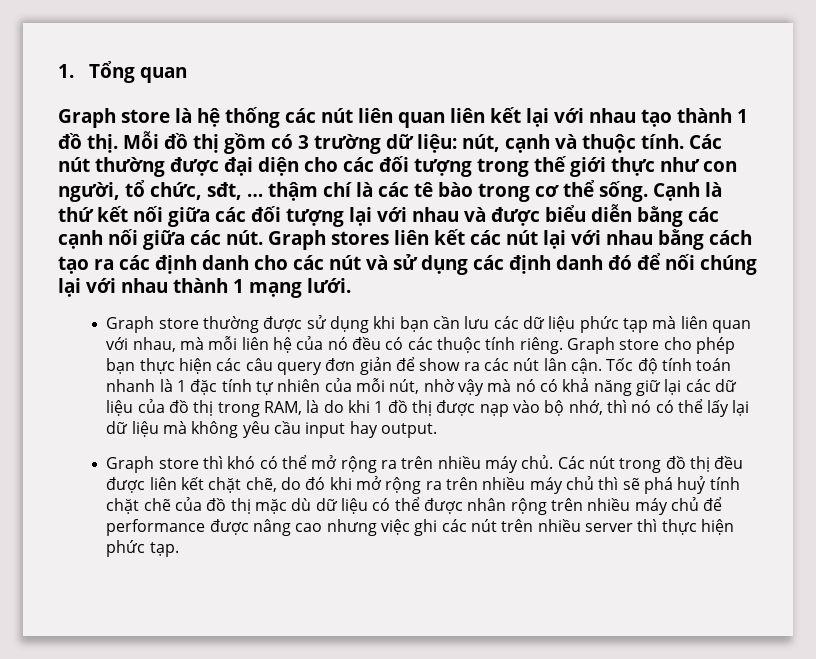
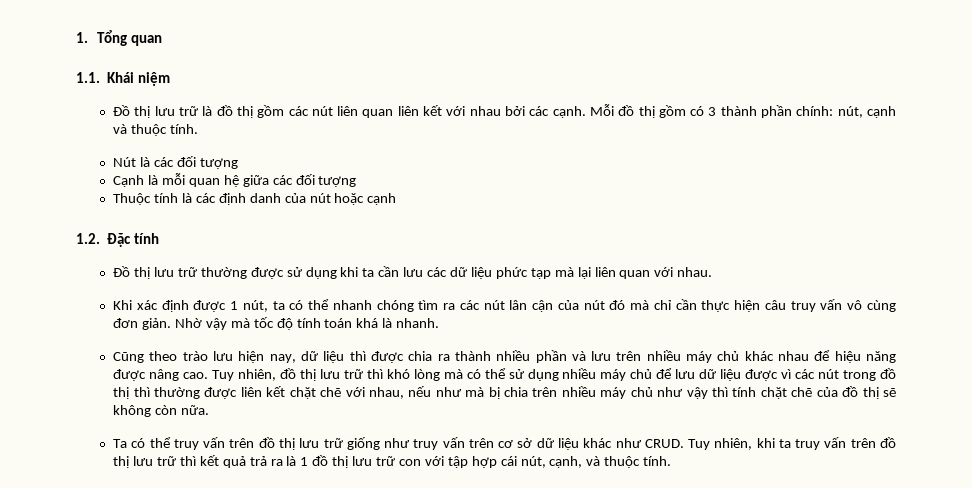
[58,107,280,128] Graph store là hệ thống -> [76,72,171,86] [113,105,285,118] 1.1. Khái niệm // Đồ thị lưu trữ là đồ thị gồm
[526,108,748,127] [58,133,118,153] lại với nhau tạo thành 1 đồ thị. -> [446,106,586,118] với nhau bởi các cạnh.
[314,134,457,154] trường dữ liệu: -> [720,105,834,118] thành phần chính:
[689,134,722,149] [58,156,737,177] [58,180,722,202] [58,204,719,227] [58,229,752,250] [58,253,757,275] [58,278,351,298] [106,316,199,333] Các nút thường được đại diện cho các đối tượng trong thế giới thực như con người, tổ chức, sđt, … thậm chí là các tê bào trong cơ thể sống. Cạnh là thứ kết nối giữa các đối tượng lại với nhau và được biểu diễn bằng các cạnh nối giữa các nút. Graph stores liên kết các nút lại với nhau bằng cách tạo ra các định danh cho các nút và sử dụng các định danh đó để nối chúng lại với nhau thành 1 mạng lưới. // Graph store -> [113,156,238,169] [113,173,357,187] [113,193,397,205] [76,233,160,247] [113,266,198,279] // Nút là các đối tượng // Cạnh là mỗi quan hệ giữa các đối tượng // Thuộc tính là các định danh của nút hoặc cạnh // 1.2. Đặc tính // Đồ thị lưu trữ
[399,316,429,332] bạn -> [362,268,375,277] ta
(677, 322) none -> [577,267,591,279] lại
[132,336,735,354] [106,357,732,375] [106,378,737,396] [106,399,750,417] [106,421,437,438] [106,455,585,473] nhau, mà mỗi liên hệ của nó đều có các thuộc tính riêng. Graph store cho phép bạn thực hiện các câu query đơn giản để show ra các nút lân cận. Tốc độ tính toán nhanh là 1 đặc tính tự nhiên của mỗi nút, nhờ vậy mà nó có khả năng giữ lại các dữ liệu của đồ thị trong RAM, là do khi 1 đồ thị được nạp vào bộ nhớ, thì nó có thể lấy lại dữ liệu mà không yêu cầu input hay output. // Graph store thì khó có thể mở rộng ra trên nhiều máy chủ. Các -> [677,267,713,277] [113,299,896,312] [113,317,440,330] [113,350,897,363] [113,368,816,381] nhau. // Khi xác định được 1 nút, ta có thể nhanh chóng tìm ra các nút lân cận của nút đó mà chỉ cần thực hiện câu truy vấn vô cùng đơn giản. Nhờ vậy mà tốc độ tính toán khá là nhanh. // Cũng theo trào lưu hiện nay, dữ liệu thì được chia ra thành nhiều phần và lưu trên nhiều máy chủ khác nhau để hiệu năng được nâng cao. Tuy nhiên, đồ thị lưu trữ thì khó lòng mà có thể sử dụng nhiều máy chủ để lưu dữ liệu được vì các
[714,456,744,469] đều -> [133,387,200,399] thì thường
[245,476,707,494] chẽ, do đó khi mở rộng ra trên nhiều máy chủ thì sẽ phá huỷ -> [320,386,729,399] chẽ với nhau, nếu như mà bị chia trên nhiều máy chủ như vậy thì
[255,497,723,515] [106,519,734,536] [106,540,179,557] mặc dù dữ liệu có thể được nhân rộng trên nhiều máy chủ để performance được nâng cao nhưng việc ghi các nút trên nhiều server thì thực hiện phức tạp. -> [883,388,897,397] [113,405,209,417] [113,437,896,450] [113,455,672,468] sẽ không còn nữa. // Ta có thể truy vấn trên đồ thị lưu trữ giống như truy vấn trên cơ sở dữ liệu khác như CRUD. Tuy nhiên, khi ta truy vấn trên đồ thị lưu trữ thì kết quả trả ra là 1 đồ thị lưu trữ con với tập hợp cái nút, cạnh, và thuộc tính.

